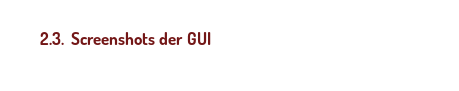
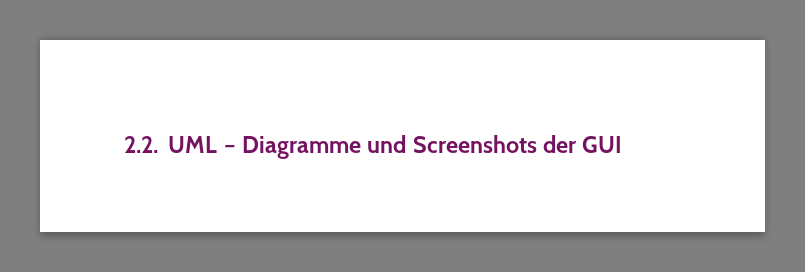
[40,32,64,45] 2.3. -> [124,135,407,159] 2.2. UML – Diagramme und

